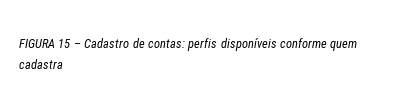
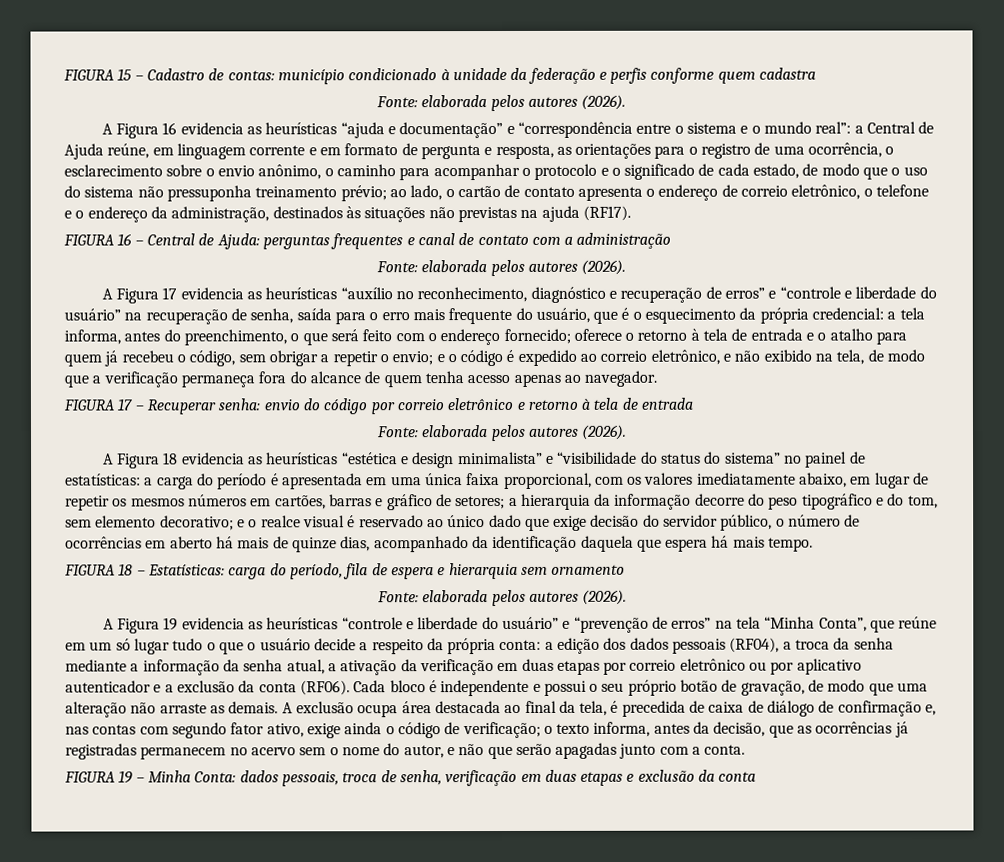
[187,38,358,51] [19,59,63,69] perfis disponíveis conforme quem cadastra -> [277,67,817,85] [375,94,627,112] [101,121,935,139] [64,142,895,160] [64,163,928,181] [64,184,930,202] [64,205,631,223] [63,232,672,250] [375,259,627,277] [101,286,937,304] [64,307,925,325] [64,328,908,346] [64,349,926,367] [64,370,658,388] [63,397,694,415] [375,424,628,442] [102,451,866,469] [65,472,930,490] [65,493,938,511] [65,514,861,531] [65,535,814,553] [64,562,626,580] [376,589,628,607] [102,616,938,634] [65,637,894,655] [65,658,862,676] [65,679,929,697] [65,700,937,718] [65,721,909,739] [65,742,746,760] [64,769,757,787] município condicionado à unidade da federação e perfis conforme quem cadastra // Fonte: elaborada pelos autores (2026). // A Figura 16 evidencia as heurísticas “ajuda e documentação” e “correspondência entre o sistema e o mundo real”: a Central de Ajuda reúne, em linguagem corrente e em formato de pergunta e resposta, as orientações para o registro de uma ocorrência, o esclarecimento sobre o envio anônimo, o caminho para acompanhar o protocolo e o significado de cada estado, de modo que o uso do sistema não pressuponha treinamento prévio; ao lado, o cartão de contato apresenta o endereço de correio eletrônico, o telefone e o endereço da administração, destinados às situações não previstas na ajuda (RF17). // FIGURA 16 – Central de Ajuda: perguntas frequentes e canal de contato com a administração // Fonte: elaborada pelos autores (2026). // A Figura 17 evidencia as heurísticas “auxílio no reconhecimento, diagnóstico e recuperação de erros” e “controle e liberdade do usuário” na recuperação de senha, saída para o erro mais frequente do usuário, que é o esquecimento da própria credencial: a tela informa, antes do preenchimento, o que será feito com o endereço fornecido; oferece o retorno à tela de entrada e o atalho para quem já recebeu o código, sem obrigar a repetir o envio; e o código é expedido ao correio eletrônico, e não exibido na tela, de modo que a verificação permaneça fora do alcance de quem tenha acesso apenas ao navegador. // FIGURA 17 – Recuperar senha: envio do código por correio eletrônico e retorno à tela de entrada // Fonte: elaborada pelos autores (2026). // A Figura 18 evidencia as heurísticas “estética e design minimalista” e “visibilidade do status do sistema” no painel de estatísticas: a carga do período é apresentada em uma única faixa proporcional, com os valores imediatamente abaixo, em lugar de repetir os mesmos números em cartões, barras e gráfico de setores; a hierarquia da informação decorre do peso tipográfico e do tom, sem elemento decorativo; e o realce visual é reservado ao único dado que exige decisão do servidor público, o número de ocorrências em aberto há mais de quinze dias, acompanhado da identificação daquela que espera há mais tempo. // FIGURA 18 – Estatísticas: carga do período, fila de espera e hierarquia sem ornamento // Fonte: elaborada pelos autores (2026). // A Figura 19 evidencia as heurísticas “controle e liberdade do usuário” e “prevenção de erros” na tela “Minha Conta”, que reúne em um só lugar tudo o que o usuário decide a respeito da própria conta: a edição dos dados pessoais (RF04), a troca da senha mediante a informação da senha atual, a ativação da verificação em duas etapas por correio eletrônico ou por aplicativo autenticador e a exclusão da conta (RF06). Cada bloco é independente e possui o seu próprio botão de gravação, de modo que uma alteração não arraste as demais. A exclusão ocupa área destacada ao final da tela, é precedida de caixa de diálogo de confirmação e, nas contas com segundo fator ativo, exige ainda o código de verificação; o texto informa, antes da decisão, que as ocorrências já registradas permanecem no acervo sem o nome do autor, e não que serão apagadas junto com a conta. // FIGURA 19 – Minha Conta: dados pessoais, troca de senha, verificação em duas etapas e exclusão da conta

